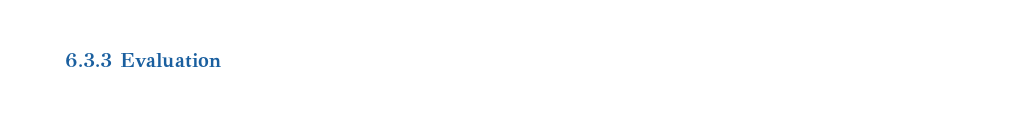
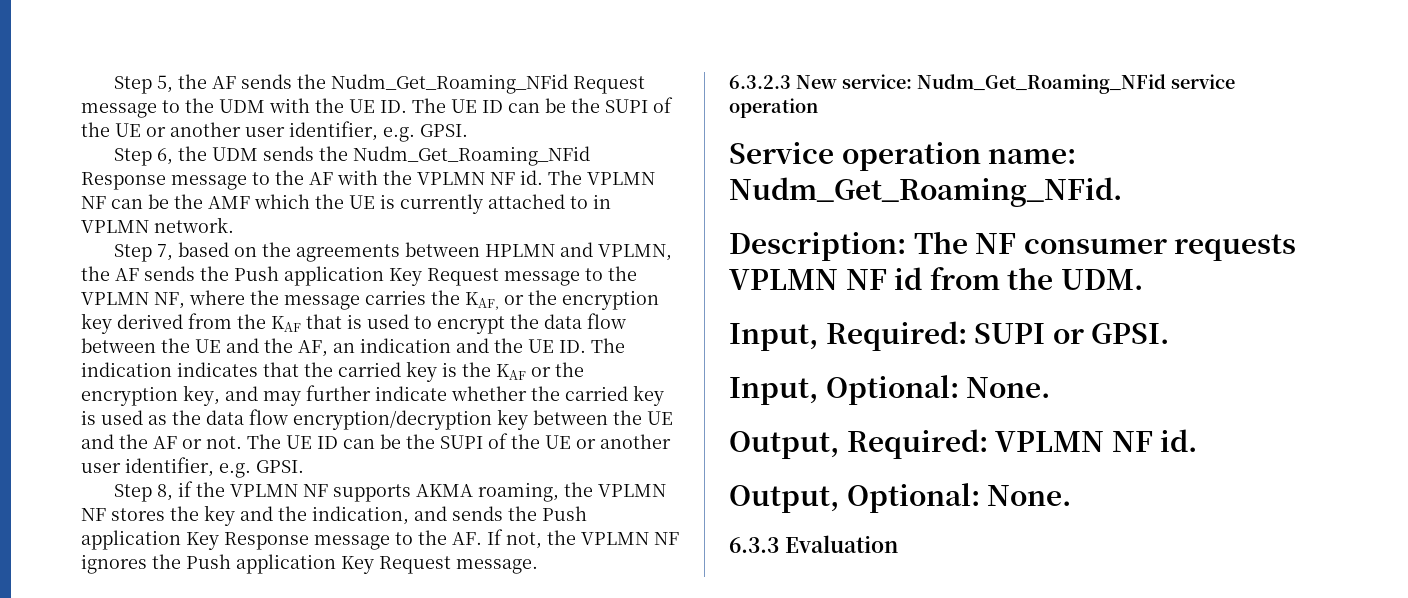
(65, 60) none -> [113,74,645,94] [81,97,673,118] [81,121,468,142] [113,146,590,166] [81,170,655,190] [81,194,611,214] [81,217,234,233] [113,242,672,262] [81,266,637,286] [81,290,659,310] [81,313,626,334] [81,338,625,357] [81,361,584,382] [81,385,664,406] [81,409,673,430] [81,433,671,449] [81,457,304,478] [113,481,666,502] [81,505,587,526] [81,529,679,550] [81,554,538,574] [729,74,1235,94] [729,98,818,118] [729,142,1077,171] [729,177,1122,207] [729,231,1297,261] [729,267,1143,290] [729,321,1170,351] [729,375,1051,405] [729,429,1198,459] [729,483,1072,513] Step 5, the AF sends the Nudm_Get_Roaming_NFid Request message to the UDM with the UE ID. The UE ID can be the SUPI of the UE or another user identifier, e.g. GPSI. // Step 6, the UDM sends the Nudm_Get_Roaming_NFid Response message to the AF with the VPLMN NF id. The VPLMN NF can be the AMF which the UE is currently attached to in VPLMN network. // Step 7, based on the agreements between HPLMN and VPLMN, the AF sends the Push application Key Request message to the VPLMN NF, where the message carries the KAF, or the encryption key derived from the KAF that is used to encrypt the data flow between the UE and the AF, an indication and the UE ID. The indication indicates that the carried key is the KAF or the encryption key, and may further indicate whether the carried key is used as the data flow encryption/decryption key between the UE and the AF or not. The UE ID can be the SUPI of the UE or another user identifier, e.g. GPSI. // Step 8, if the VPLMN NF supports AKMA roaming, the VPLMN NF stores the key and the indication, and sends the Push application Key Response message to the AF. If not, the VPLMN NF ignores the Push application Key Request message. // 6.3.2.3 New service: Nudm_Get_Roaming_NFid service operation // Service operation name: Nudm_Get_Roaming_NFid. // Description: The NF consumer requests VPLMN NF id from the UDM. // Input, Required: SUPI or GPSI. // Input, Optional: None. // Output, Required: VPLMN NF id. // Output, Optional: None. //

